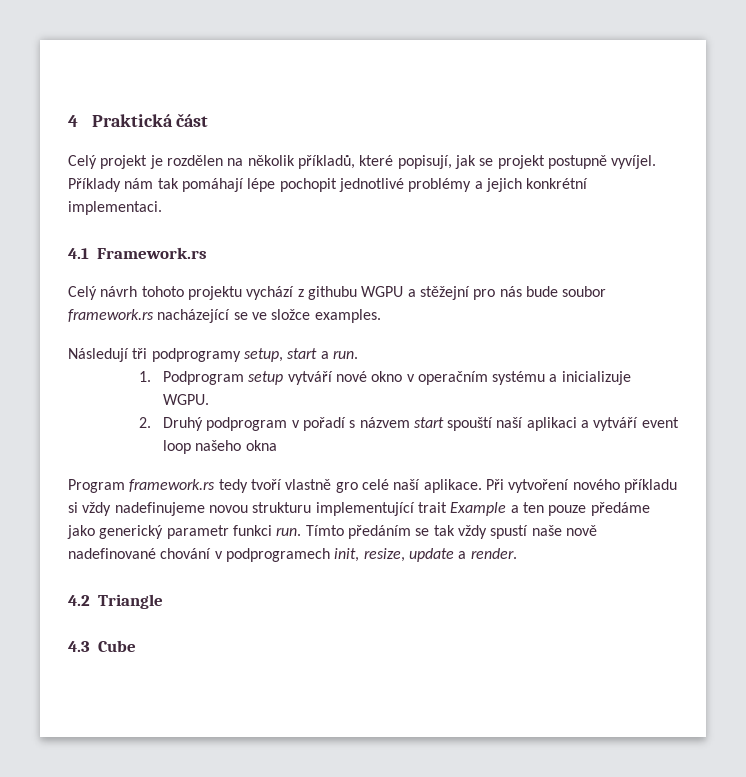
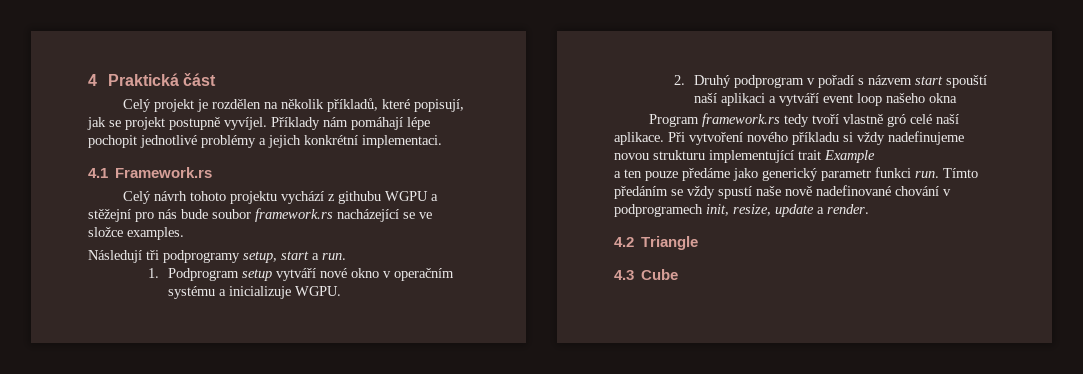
[157,178,179,189] tak -> (348, 122) none
[335,482,358,493] gro -> [887,114,907,127] gró
(507, 509) none -> (875, 156) //
[433,525,455,536] tak -> (683, 192) none

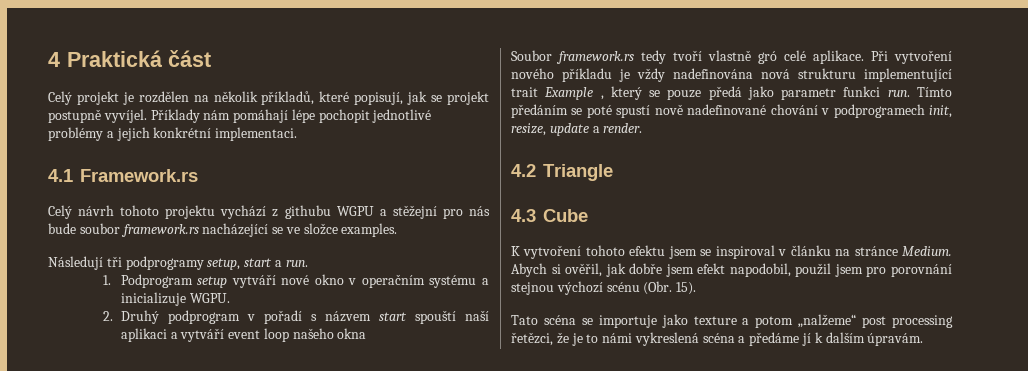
[649,114,700,127] Program -> [511,50,552,61] Soubor
[936,114,960,124] naší -> (806, 55) none
[843,131,964,145] [614,153,649,160] si vždy nadefinujeme novou -> [619,68,790,82] je vždy nadefinována nová
[614,168,818,181] // a ten pouze předáme jako generický -> [600,86,774,100] , který se pouze předá jako
[687,186,781,199] vždy spustí naše -> [586,105,651,118] poté spustí
(679, 274) none -> [511,245,952,259] [511,263,952,277] [511,281,697,295] [511,314,953,328] [511,332,924,346] // K vytvoření tohoto efektu jsem se inspiroval v článku na stránce Medium. Abych si ověřil, jak dobře jsem efekt napodobil, použil jsem pro porovnání stejnou výchozí scénu (Obr. 15). // Tato scéna se importuje jako texture a potom „nalžeme“ post processing řetězci, že je to námi vykreslená scéna a předáme jí k dalším úpravám.

